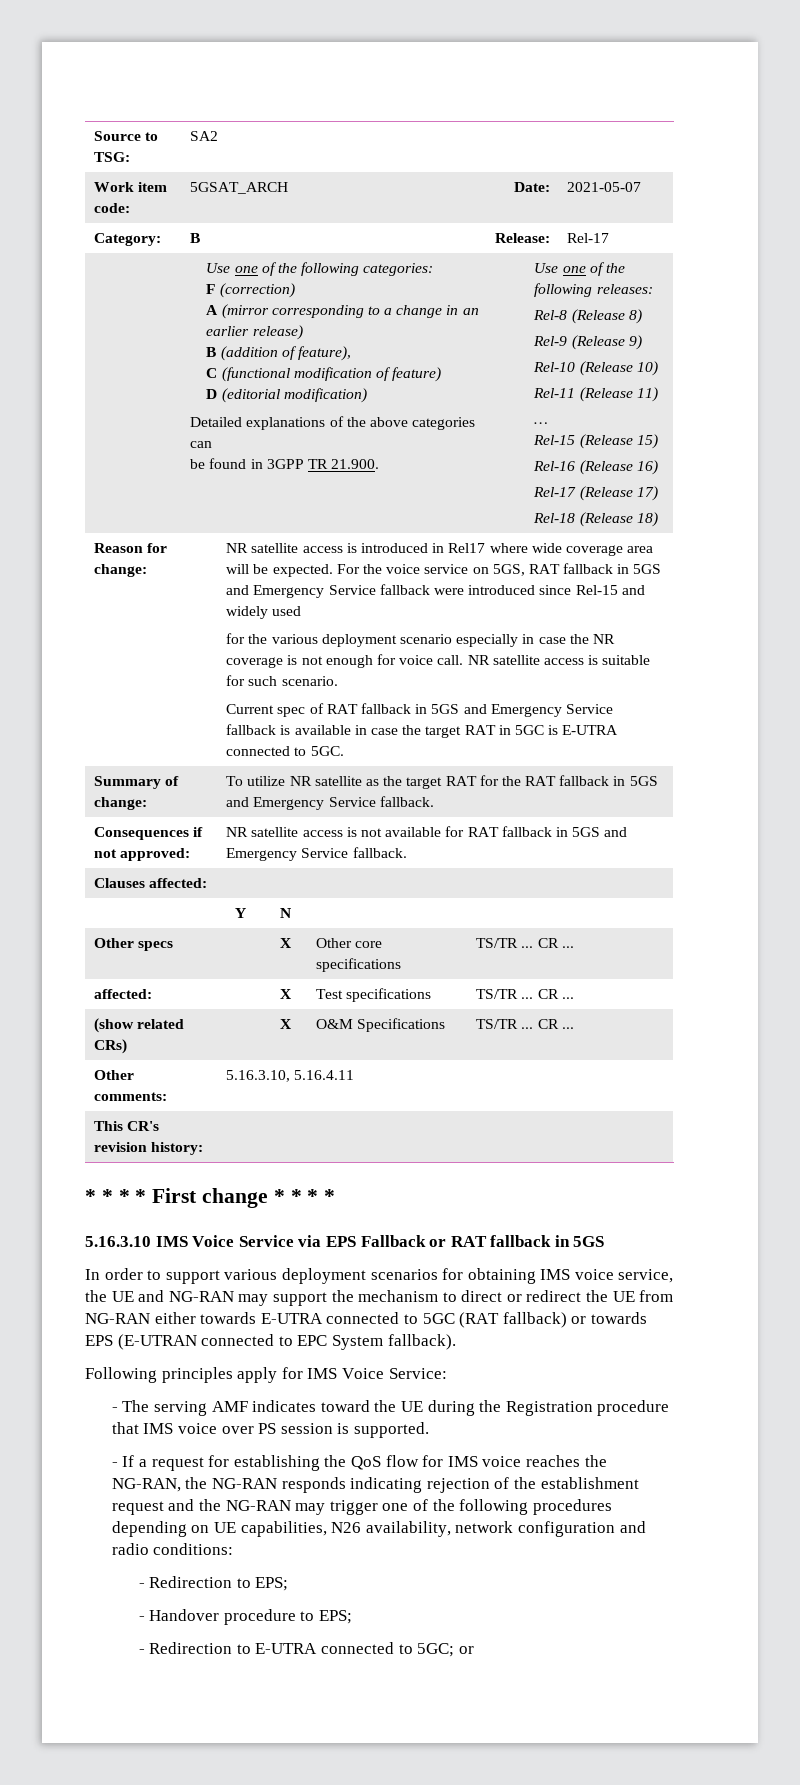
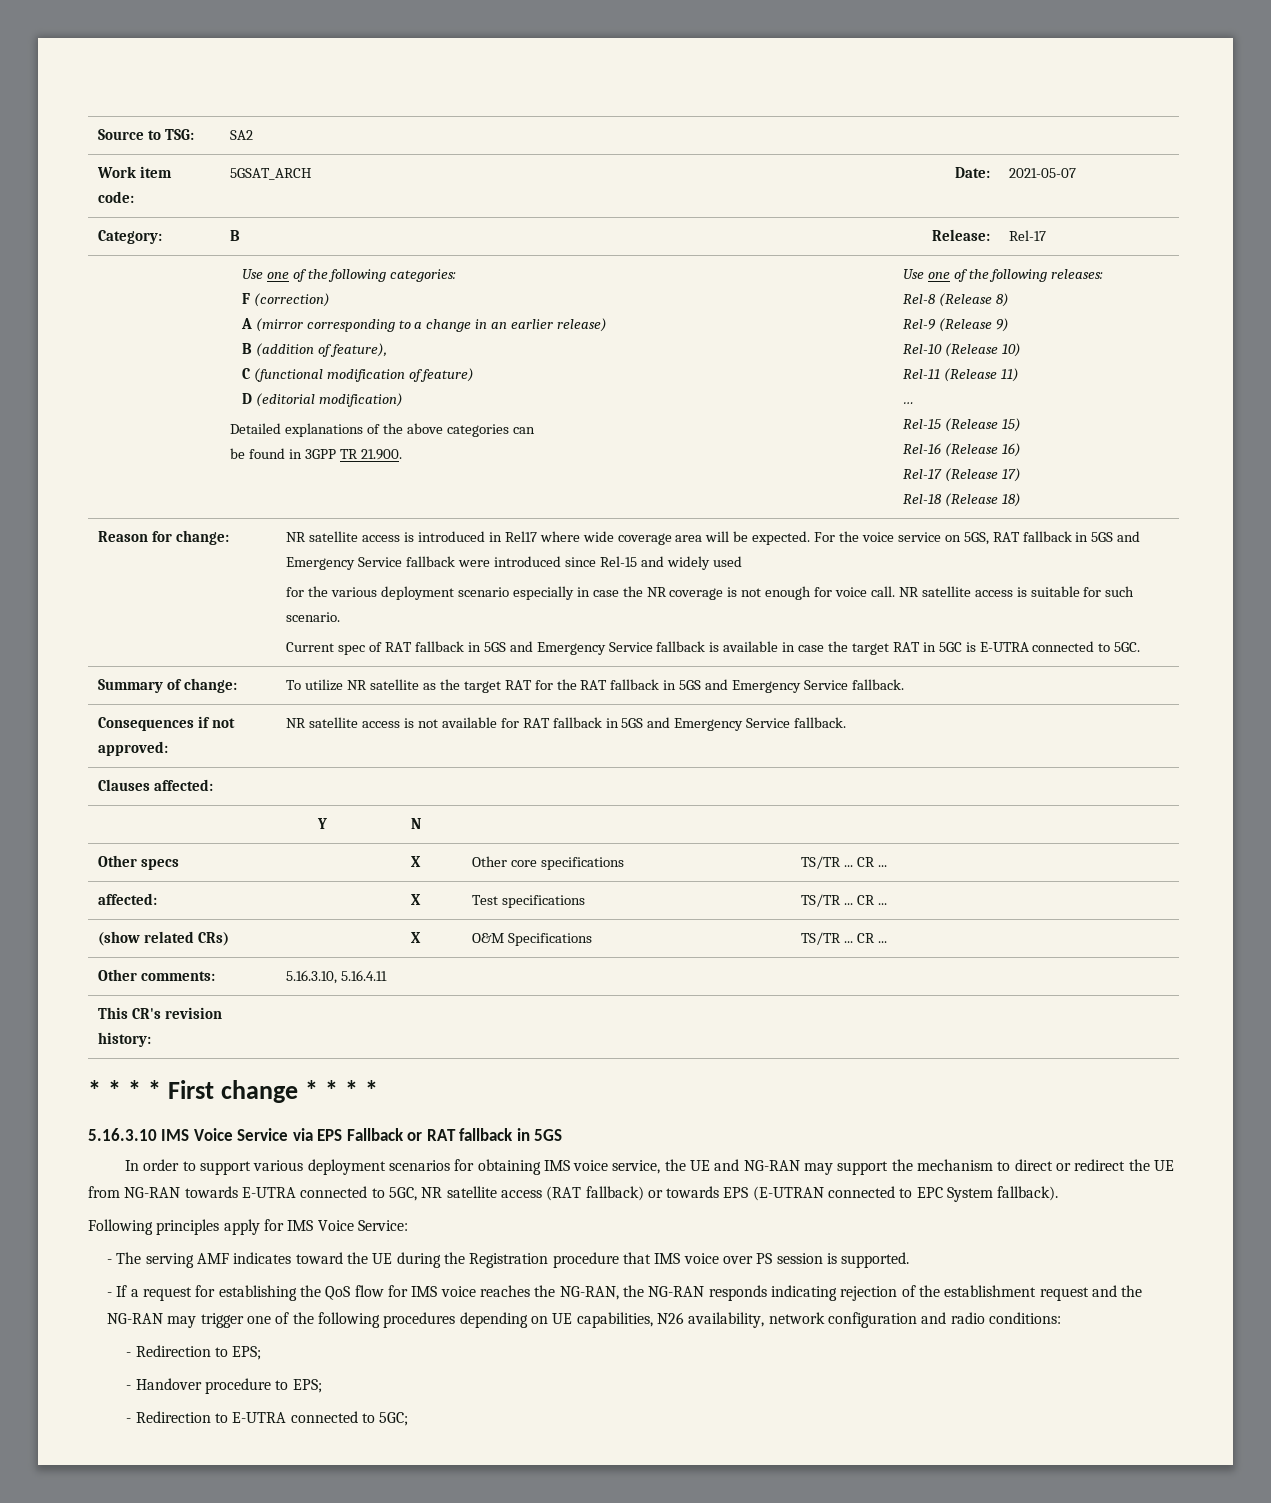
[154,1312,196,1324] either -> (181, 1192) none
[422,1313,455,1324] 5GC -> [388,1186,542,1201] 5GC, NR satellite access
[458,1646,474,1654] or -> (409, 1419) none

